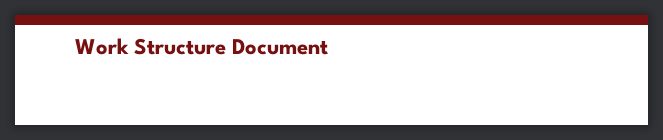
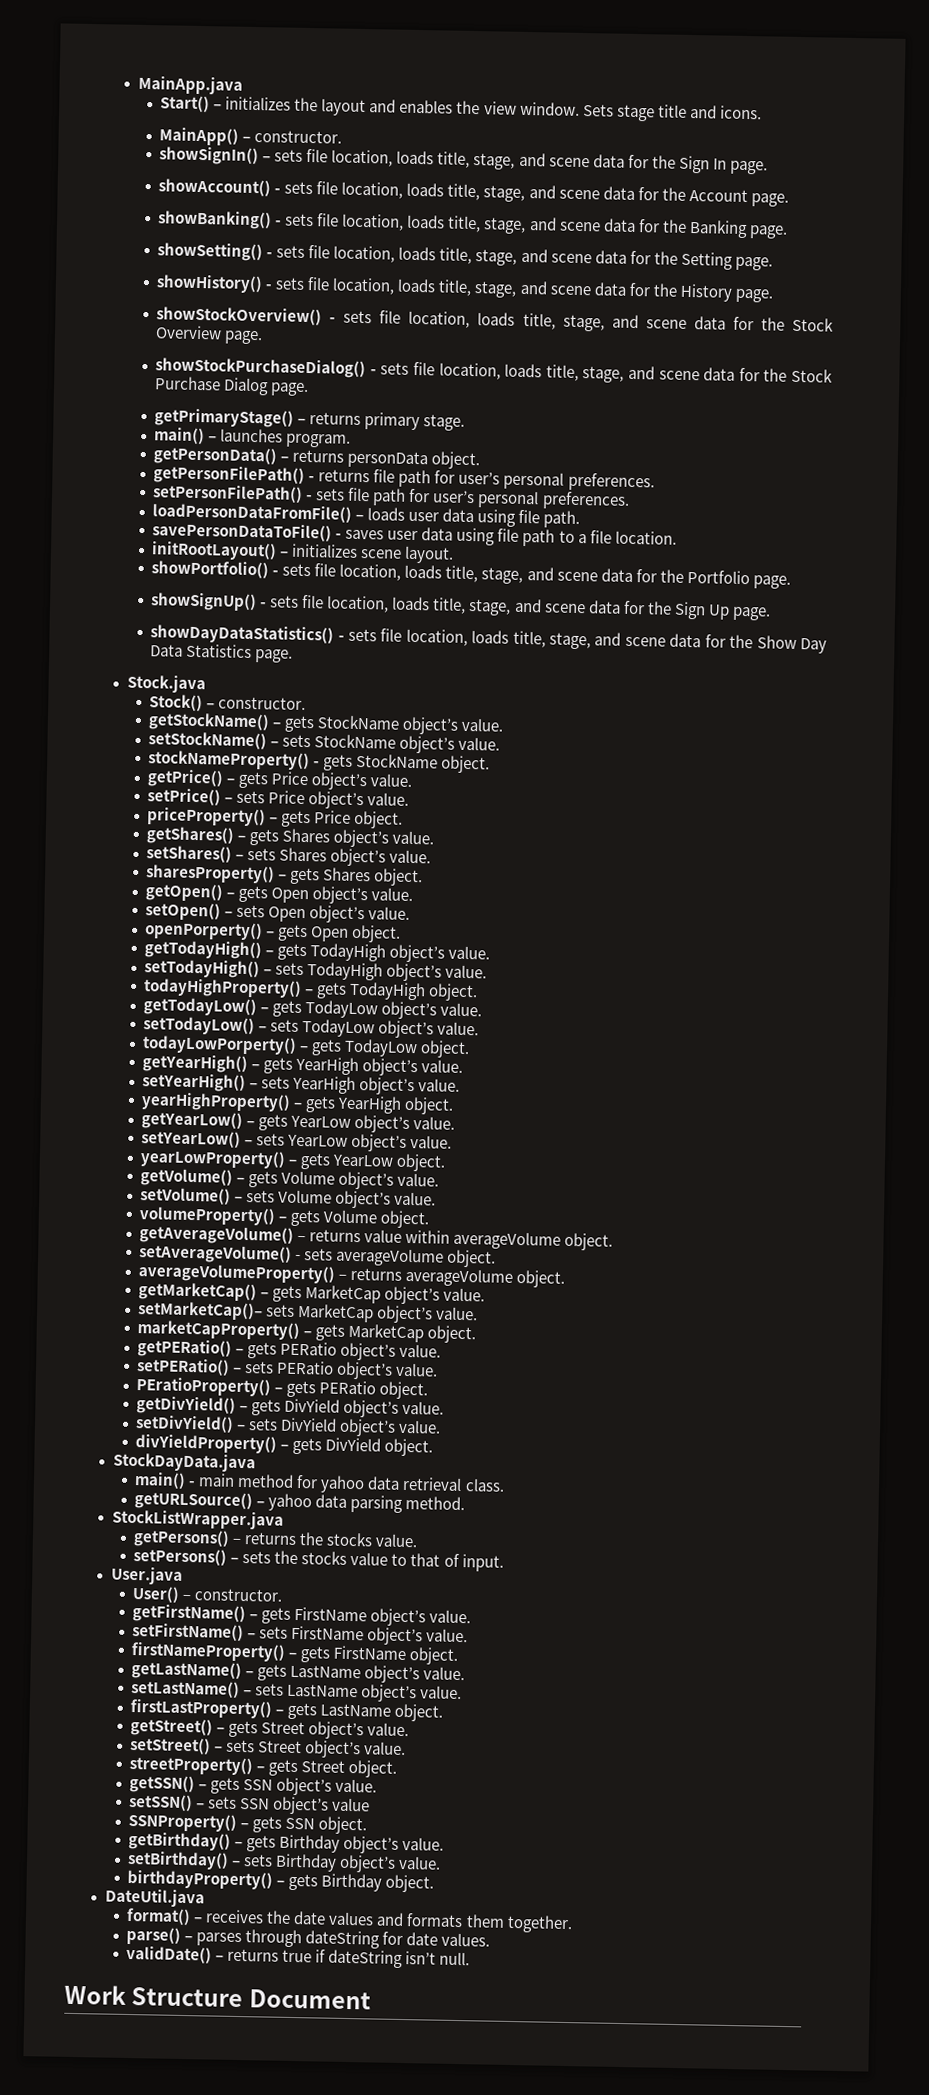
(75, 46) none -> [137,75,243,95] [160,95,762,122] [159,127,343,146] [159,146,768,175] [158,178,789,207] [157,210,788,239] [157,242,773,271] [156,274,773,303] [156,306,834,332] [155,325,264,345] [155,357,833,383] [155,376,310,397] [154,408,466,431] [154,427,352,448] [153,446,481,470] [153,465,655,492] [152,484,630,510] [152,503,581,529] [152,522,677,547] [151,541,455,564] [151,560,791,589] [150,592,771,621] [150,624,828,654] [150,643,294,663] [126,674,206,694] [149,694,307,712] [148,712,505,735] [148,731,501,754] [148,750,491,774] [147,769,414,791] [147,788,410,810] [147,807,404,829] [146,826,435,848] [146,845,432,867] [145,864,424,887] [145,883,414,905] [145,902,411,924] [144,921,402,943] [144,940,491,963] [144,959,488,982] [143,978,479,1002] [143,997,483,1020] [143,1016,480,1039] [142,1035,471,1059] [142,1054,464,1077] [142,1073,461,1096] [141,1092,455,1115] [141,1111,456,1134] [141,1130,453,1152] [140,1149,447,1172] [140,1168,440,1190] [140,1187,437,1209] [139,1206,430,1229] [139,1225,614,1251] [139,1244,497,1268] [138,1263,566,1288] [138,1282,486,1305] [137,1301,479,1324] [137,1320,477,1344] [137,1339,442,1361] [136,1358,439,1380] [136,1377,429,1400] [136,1396,445,1418] [135,1415,442,1437] [135,1434,434,1457] [112,1452,256,1473] [134,1472,505,1494] [134,1491,466,1513] [111,1509,284,1530] [133,1529,419,1548] [133,1548,504,1572] [110,1566,183,1585] [132,1586,284,1603] [132,1604,472,1627] [132,1623,469,1646] [131,1642,459,1665] [131,1661,466,1684] [131,1680,463,1703] [130,1698,444,1722] [130,1717,410,1740] [130,1736,407,1759] [129,1755,398,1778] [129,1774,378,1796] [128,1793,371,1815] [128,1812,368,1835] [128,1831,445,1854] [127,1850,442,1873] [127,1869,435,1893] [104,1888,205,1908] [126,1907,573,1934] [126,1926,491,1949] [126,1945,471,1969] MainApp.java // Start() – initializes the layout and enables the view window. Sets stage title and icons. // MainApp() – constructor. // showSignIn() – sets file location, loads title, stage, and scene data for the Sign In page. // showAccount() - sets file location, loads title, stage, and scene data for the Account page. // showBanking() - sets file location, loads title, stage, and scene data for the Banking page. // showSetting() - sets file location, loads title, stage, and scene data for the Setting page. // showHistory() - sets file location, loads title, stage, and scene data for the History page. // showStockOverview() - sets file location, loads title, stage, and scene data for the Stock Overview page. // showStockPurchaseDialog() - sets file location, loads title, stage, and scene data for the Stock Purchase Dialog page. // getPrimaryStage() – returns primary stage. // main() – launches program. // getPersonData() – returns personData object. // getPersonFilePath() - returns file path for user’s personal preferences. // setPersonFilePath() - sets file path for user’s personal preferences. // loadPersonDataFromFile() – loads user data using file path. // savePersonDataToFile() - saves user data using file path to a file location. // initRootLayout() – initializes scene layout. // showPortfolio() - sets file location, loads title, stage, and scene data for the Portfolio page. // showSignUp() - sets file location, loads title, stage, and scene data for the Sign Up page. // showDayDataStatistics() - sets file location, loads title, stage, and scene data for the Show Day Data Statistics page. // Stock.java // Stock() – constructor. // getStockName() – gets StockName object’s value. // setStockName() – sets StockName object’s value. // stockNameProperty() - gets StockName object. // getPrice() – gets Price object’s value. // setPrice() – sets Price object’s value. // priceProperty() – gets Price object. // getShares() – gets Shares object’s value. // setShares() – sets Shares object’s value. // sharesProperty() – gets Shares object. // getOpen() – gets Open object’s value. // setOpen() – sets Open object’s value. // openPorperty() – gets Open object. // getTodayHigh() – gets TodayHigh object’s value. // setTodayHigh() – sets TodayHigh object’s value. // todayHighProperty() – gets TodayHigh object. // getTodayLow() – gets TodayLow object’s value. // setTodayLow() – sets TodayLow object’s value. // todayLowPorperty() – gets TodayLow object. // getYearHigh() – gets YearHigh object’s value. // setYearHigh() – sets YearHigh object’s value. // yearHighProperty() – gets YearHigh object. // getYearLow() – gets YearLow object’s value. // setYearLow() – sets YearLow object’s value. // yearLowProperty() – gets YearLow object. // getVolume() – gets Volume object’s value. // setVolume() – sets Volume object’s value. // volumeProperty() – gets Volume object. // getAverageVolume() – returns value within averageVolume object. // setAverageVolume() - sets averageVolume object. // averageVolumeProperty() – returns averageVolume object. // getMarketCap() – gets MarketCap object’s value. // setMarketCap()– sets MarketCap object’s value. // marketCapProperty() – gets MarketCap object. // getPERatio() – gets PERatio object’s value. // setPERatio() – sets PERatio object’s value. // PEratioProperty() – gets PERatio object. // getDivYield() – gets DivYield object’s value. // setDivYield() – sets DivYield object’s value. // divYieldProperty() – gets DivYield object. // StockDayData.java // main() - main method for yahoo data retrieval class. // getURLSource() – yahoo data parsing method. // StockListWrapper.java // getPersons() – returns the stocks value. // setPersons() – sets the stocks value to that of input. // User.java // User() – constructor. // getFirstName() – gets FirstName object’s value. // setFirstName() – sets FirstName object’s value. // firstNameProperty() – gets FirstName object. // getLastName() – gets LastName object’s value. // setLastName() – sets LastName object’s value. // firstLastProperty() – gets LastName object. // getStreet() – gets Street object’s value. // setStreet() – sets Street object’s value. // streetProperty() – gets Street object. // getSSN() – gets SSN object’s value. // setSSN() – sets SSN object’s value // SSNProperty() – gets SSN object. // getBirthday() – gets Birthday object’s value. // setBirthday() – sets Birthday object’s value. // birthdayProperty() – gets Birthday object. // DateUtil.java // format() – receives the date values and formats them together. // parse() – parses through dateString for date values. // validDate() – returns true if dateString isn’t null. //

